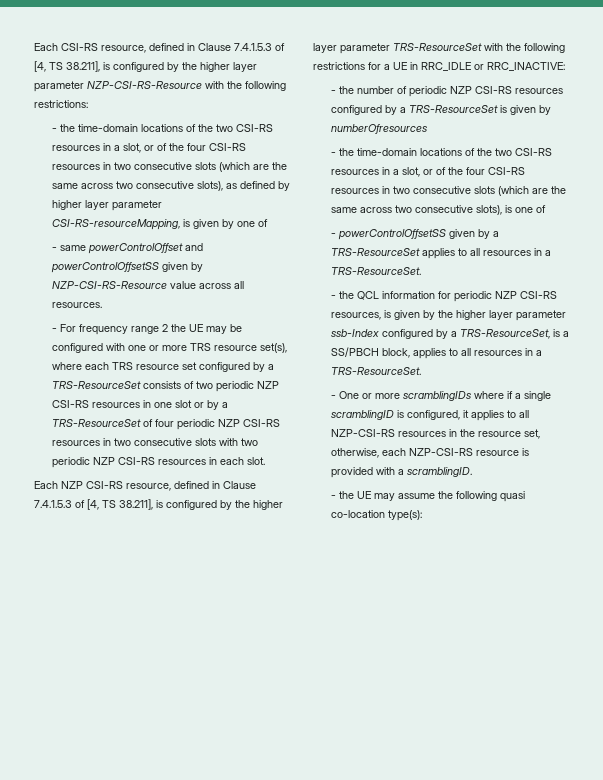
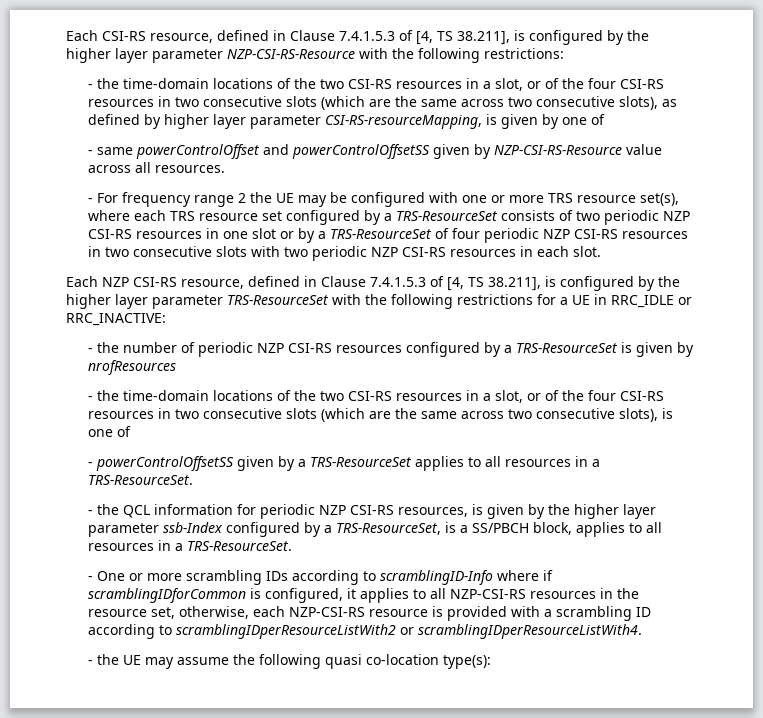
[330,124,427,134] numberOfresources -> [88,360,177,375] nrofResources
[402,391,551,401] [330,410,394,420] scramblingIDs where if a single scramblingID -> [186,570,554,585] [88,588,247,603] scrambling IDs according to scramblingID-Info where if scramblingIDforCommon
[406,467,472,477] scramblingID. -> [556,606,652,621] [88,624,643,639] scrambling ID according to scramblingIDperResourceListWith2 or scramblingIDperResourceListWith4.

